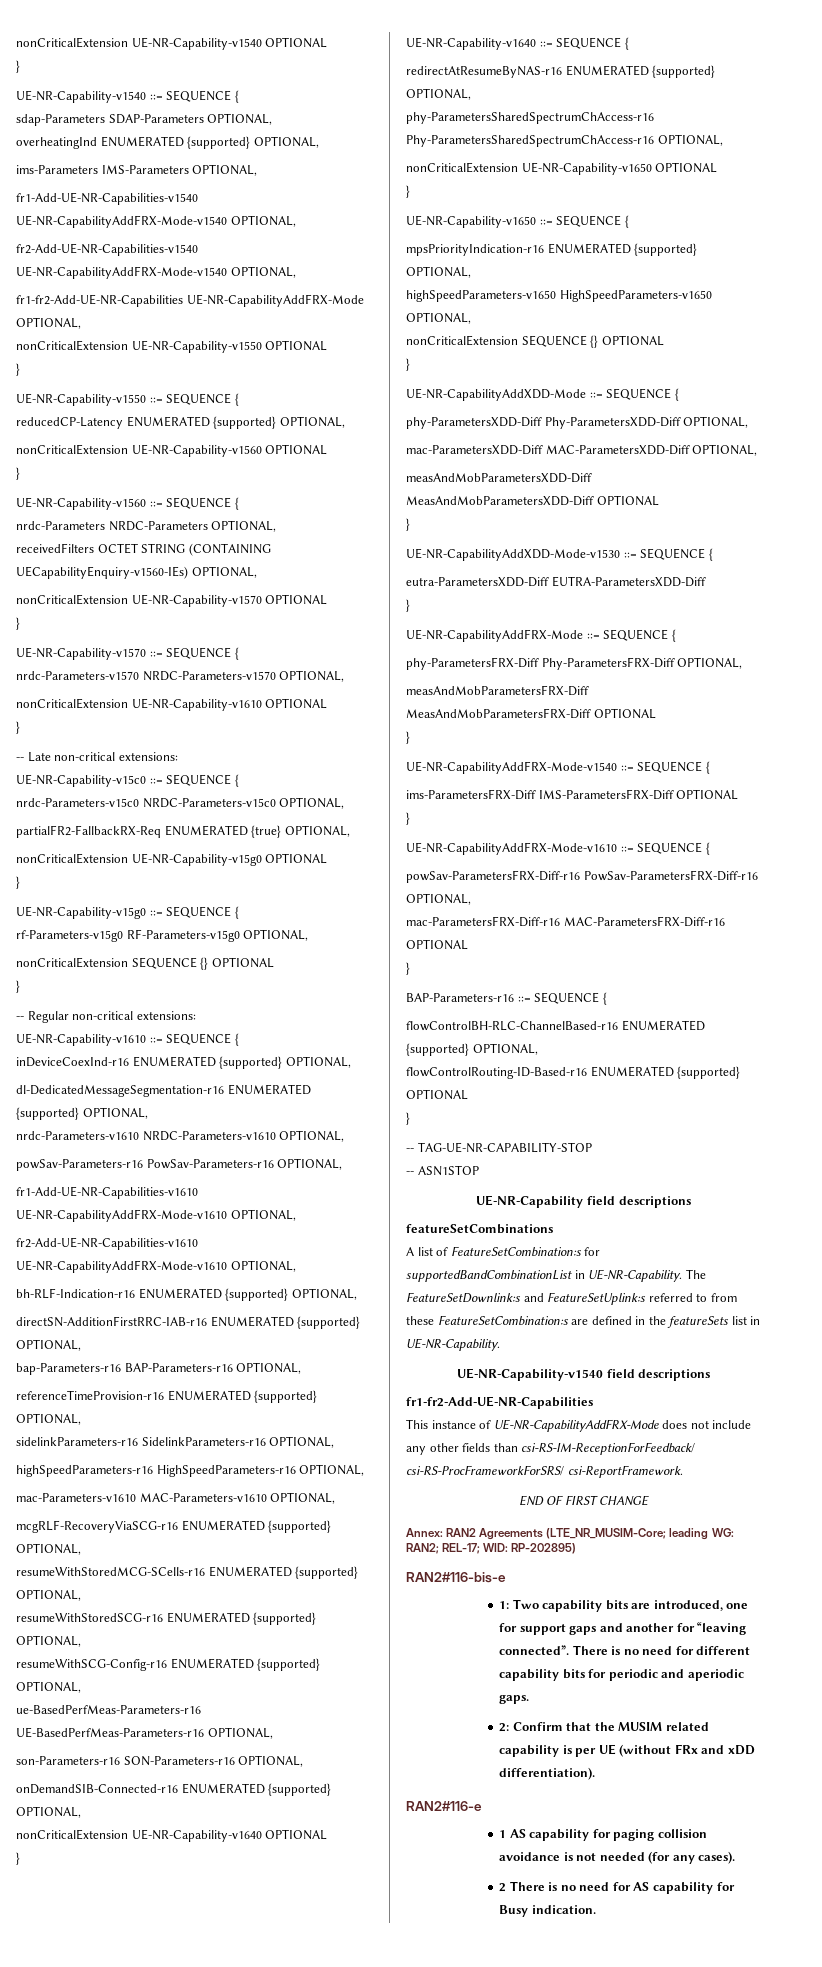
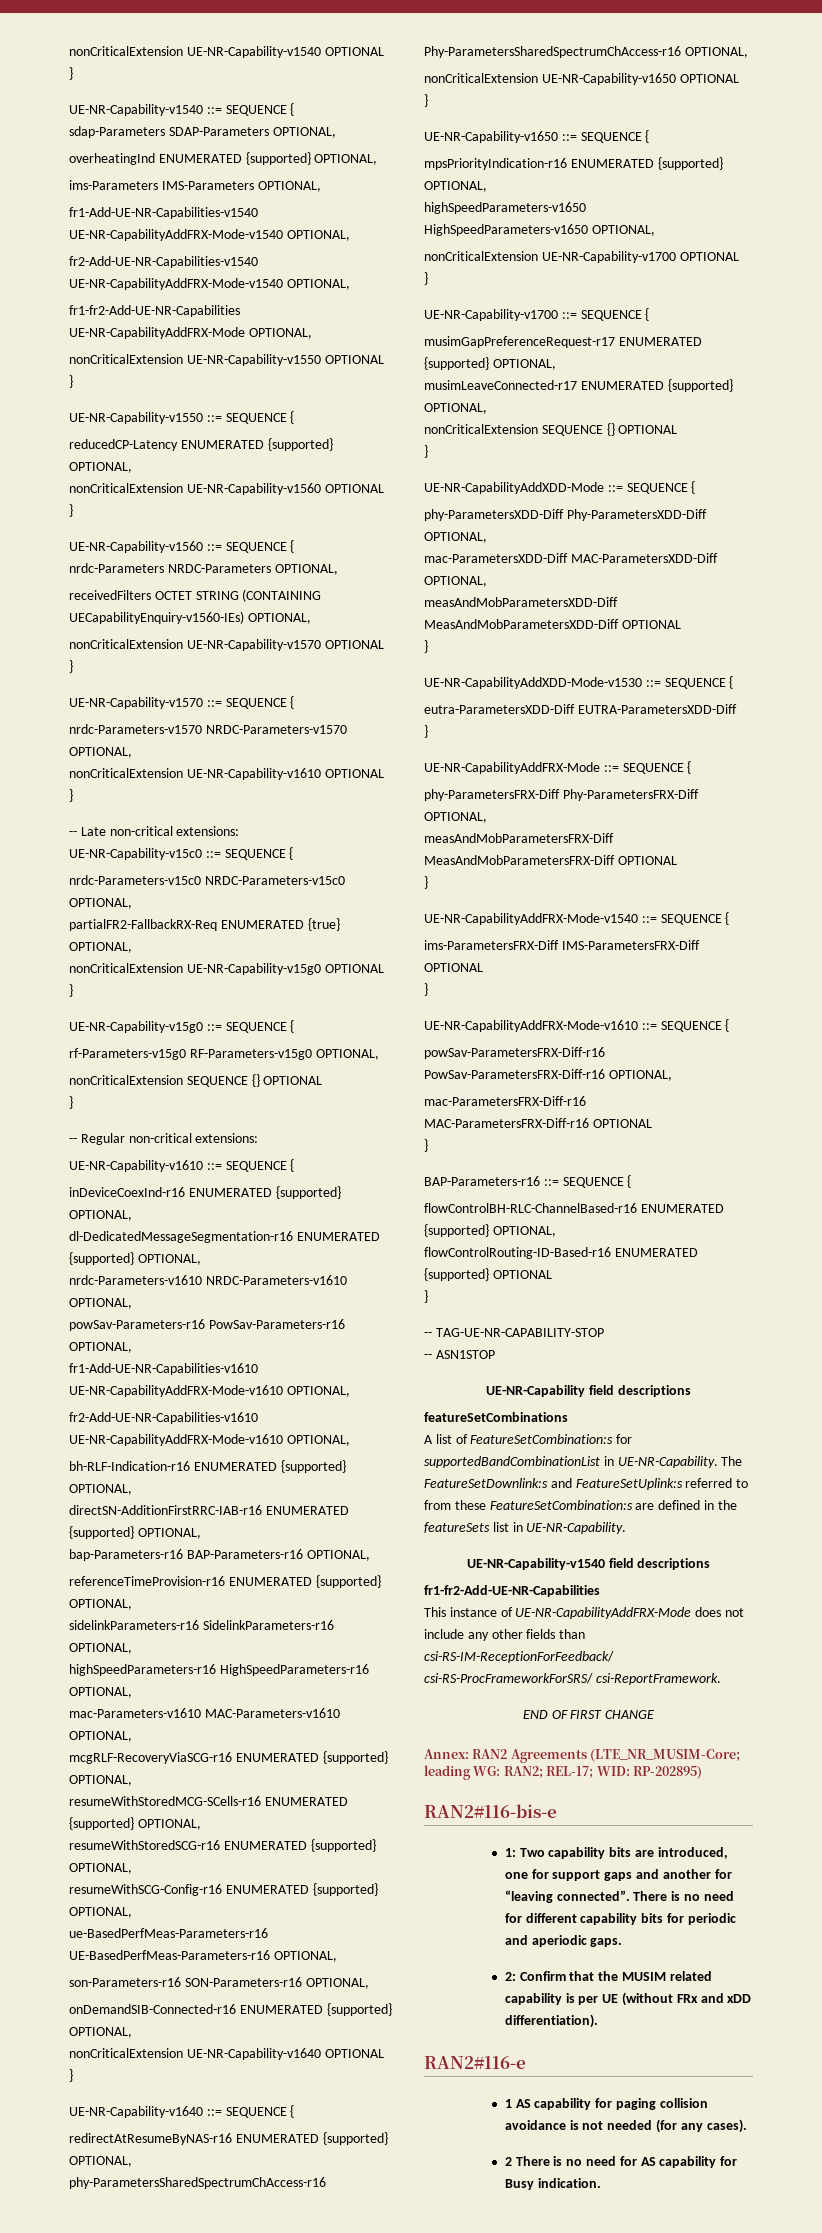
(471, 318) none -> [424,251,739,263] [424,272,428,285] [424,308,650,321] [424,336,702,348] [424,357,556,370] [424,379,733,392] [424,403,487,414] // nonCriticalExtension UE-NR-Capability-v1700 OPTIONAL // } // UE-NR-Capability-v1700 ::= SEQUENCE { // musimGapPreferenceRequest-r17 ENUMERATED {supported} OPTIONAL, // musimLeaveConnected-r17 ENUMERATED {supported} OPTIONAL,

